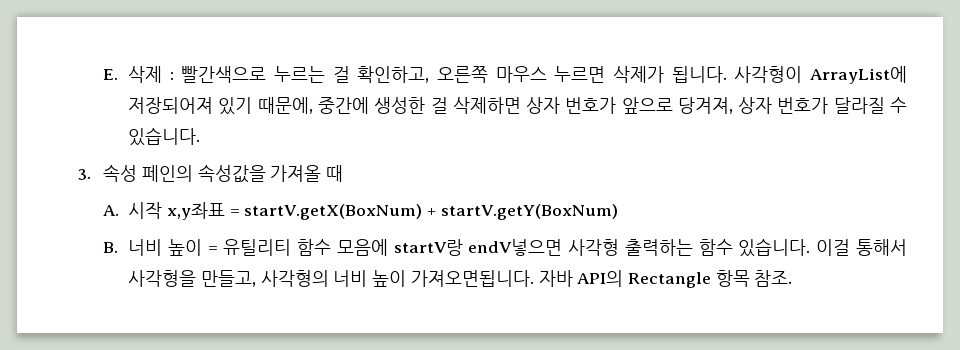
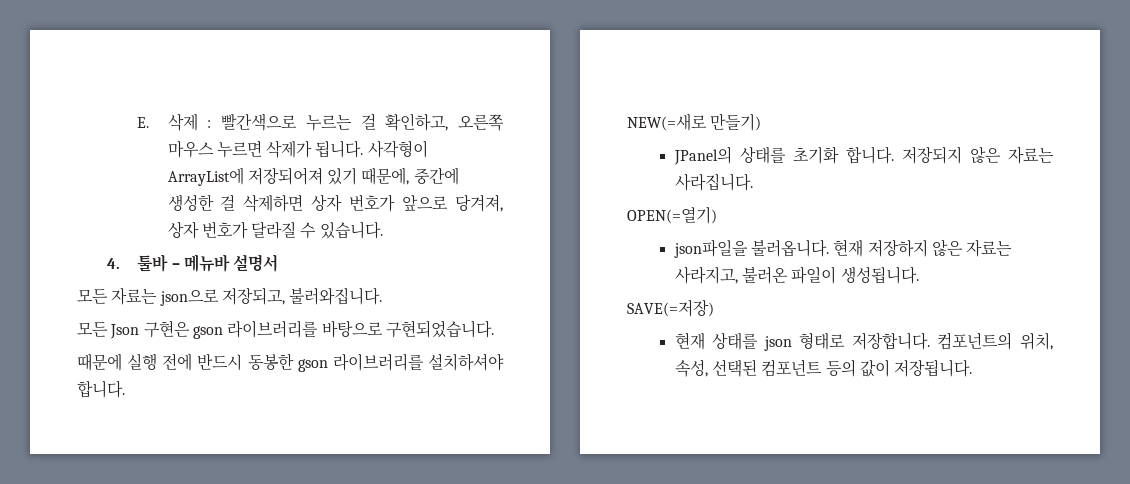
[78,164,343,183] [103,202,618,220] [103,238,908,257] [128,270,793,288] 3. 속성 페인의 속성값을 가져올 때 // A. 시작 x,y좌표 = startV.getX(BoxNum) + startV.getY(BoxNum) // B. 너비 높이 = 유틸리티 함수 모음에 startV랑 endV넣으면 사각형 출력하는 함수 있습니다. 이걸 통해서 사각형을 만들고, 사각형의 너비 높이 가져오면됩니다. 자바 API의 Rectangle 항목 참조. -> [107,254,279,272] [77,287,383,306] [77,320,494,339] [77,353,504,372] [77,380,125,398] [627,113,762,131] [673,146,1054,165] [674,173,753,191] [627,206,717,224] [673,239,1013,258] [674,266,919,284] [627,299,714,317] [674,332,1053,351] [674,359,973,377] 4. 툴바 – 메뉴바 설명서 // 모든 자료는 json으로 저장되고, 불러와집니다. // 모든 Json 구현은 gson 라이브러리를 바탕으로 구현되었습니다. // 때문에 실행 전에 반드시 동봉한 gson 라이브러리를 설치하셔야 합니다. // NEW(=새로 만들기) // JPanel의 상태를 초기화 합니다. 저장되지 않은 자료는 사라집니다. // OPEN(=열기) // json파일을 불러옵니다. 현재 저장하지 않은 자료는 사라지고, 불러온 파일이 생성됩니다. // SAVE(=저장) // 현재 상태를 json 형태로 저장합니다. 컴포넌트의 위치, 속성, 선택된 컴포넌트 등의 값이 저장됩니다.

